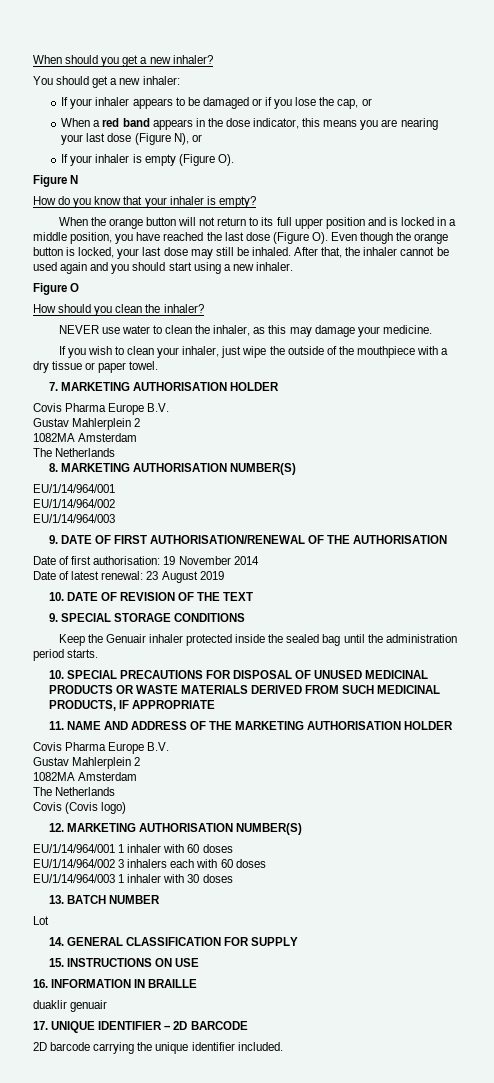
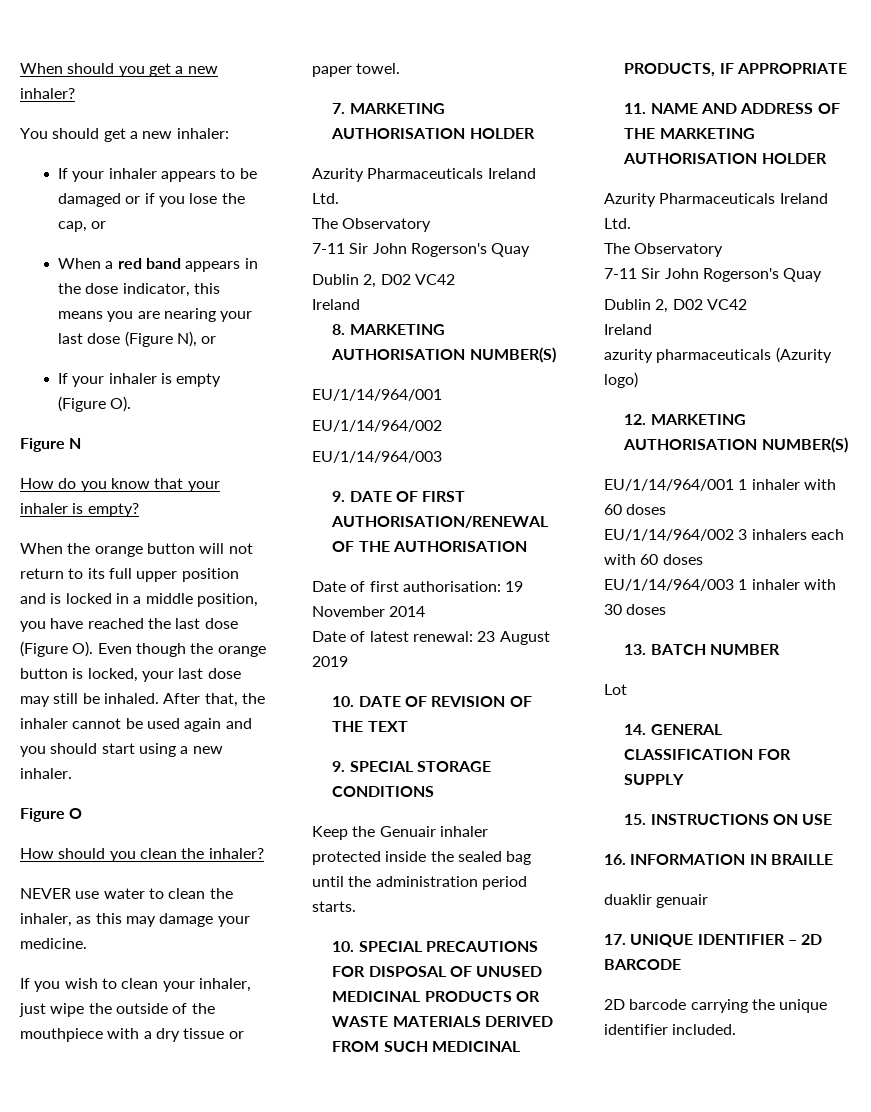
[33,403,170,415] [33,418,141,430] [33,433,138,442] [33,448,116,457] Covis Pharma Europe B.V. // Gustav Mahlerplein 2 // 1082MA Amsterdam // The Netherlands -> [312,168,536,182] [312,193,339,204] [312,218,432,232] [312,243,531,257] [312,274,455,288] [312,299,360,310] Azurity Pharmaceuticals Ireland Ltd. // The Observatory // 7-11 Sir John Rogerson's Quay // Dublin 2, D02 VC42 // Ireland
[33,742,170,754] [33,757,141,769] [33,772,138,781] [33,787,116,796] [33,802,99,814] Covis Pharma Europe B.V. // Gustav Mahlerplein 2 // 1082MA Amsterdam // The Netherlands // Covis (Covis -> [604,193,828,207] [604,218,631,229] [604,243,724,257] [604,268,823,282] [604,299,747,313] [604,324,652,335] [604,347,832,363] Azurity Pharmaceuticals Ireland Ltd. // The Observatory // 7-11 Sir John Rogerson's Quay // Dublin 2, D02 VC42 // Ireland // azurity pharmaceuticals (Azurity

